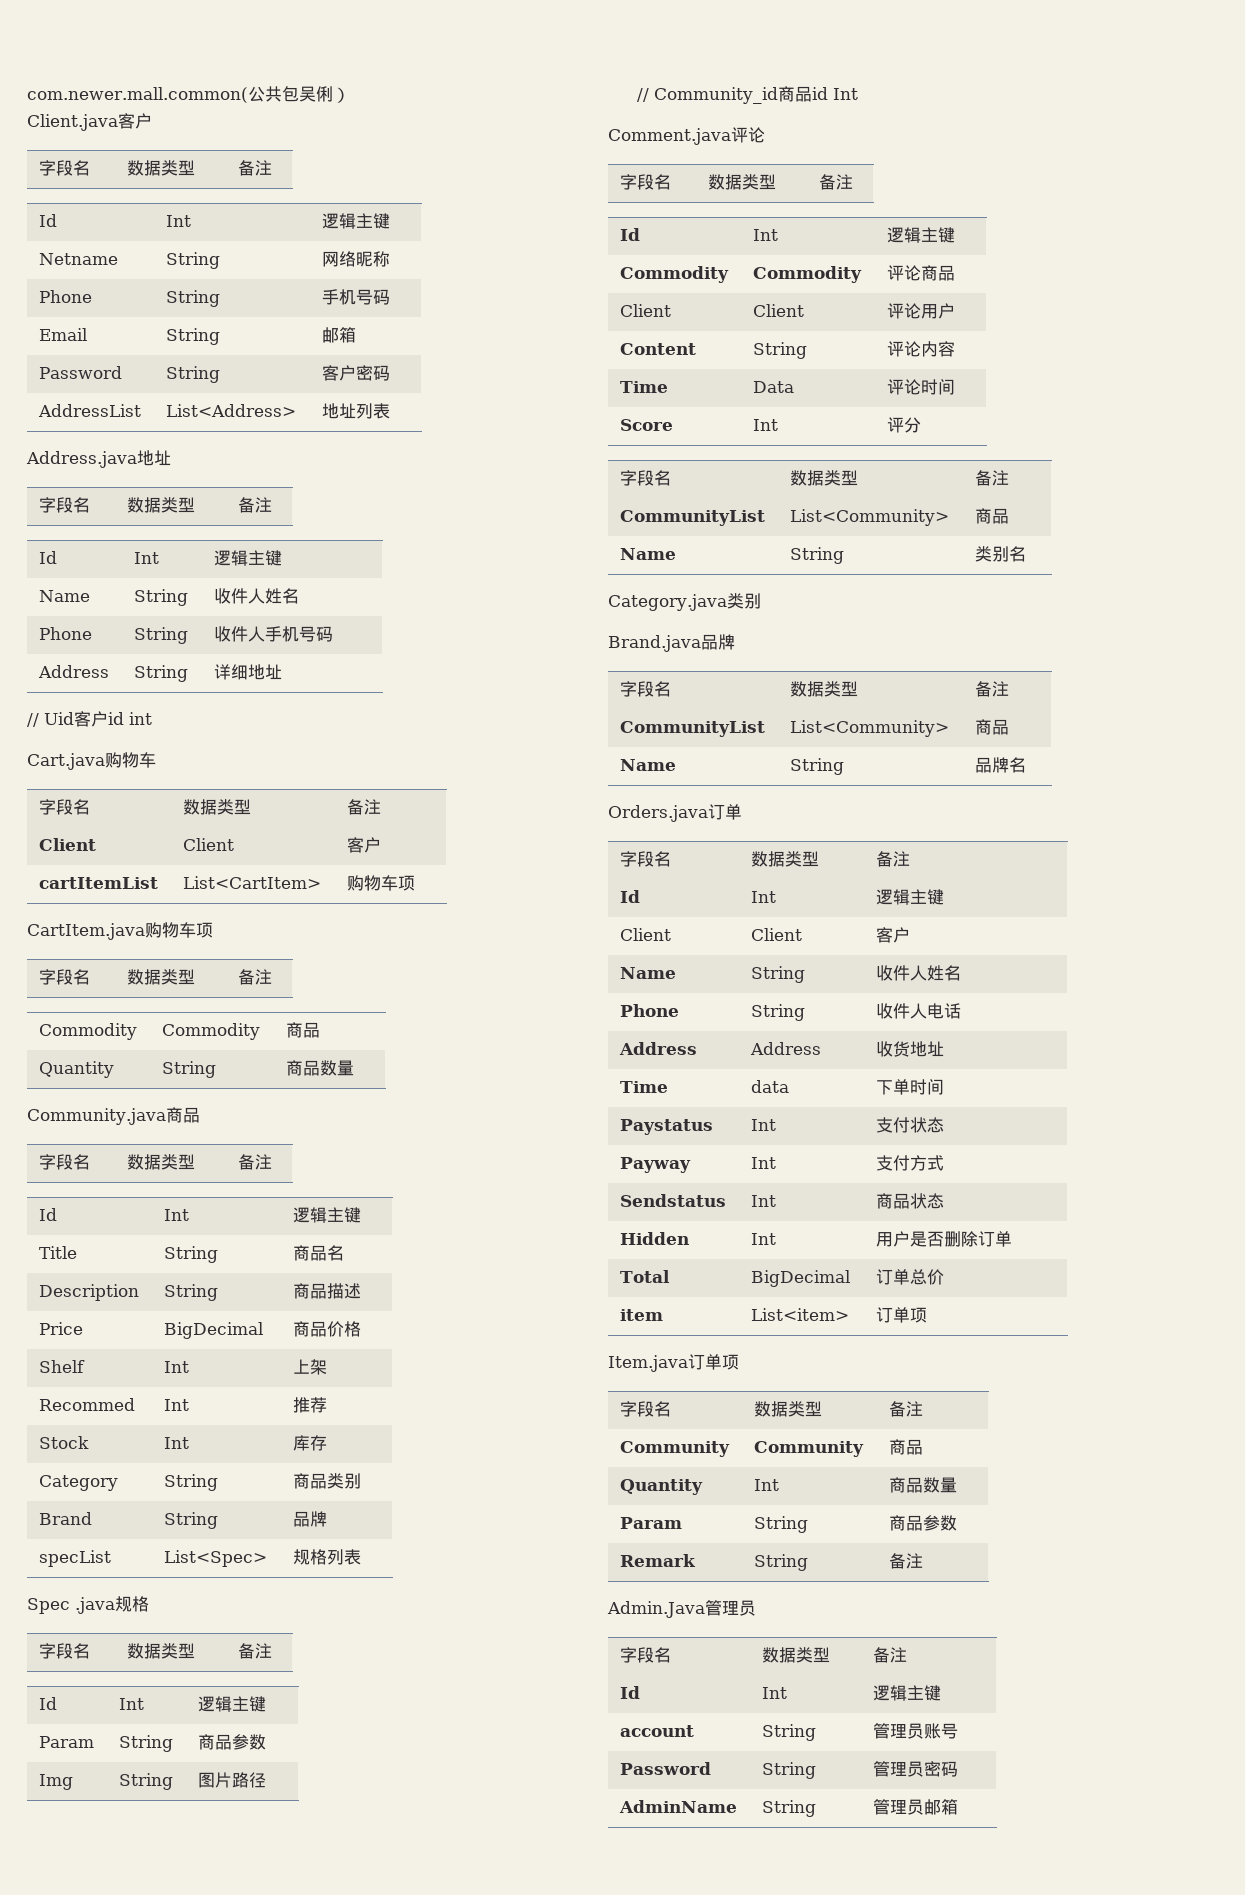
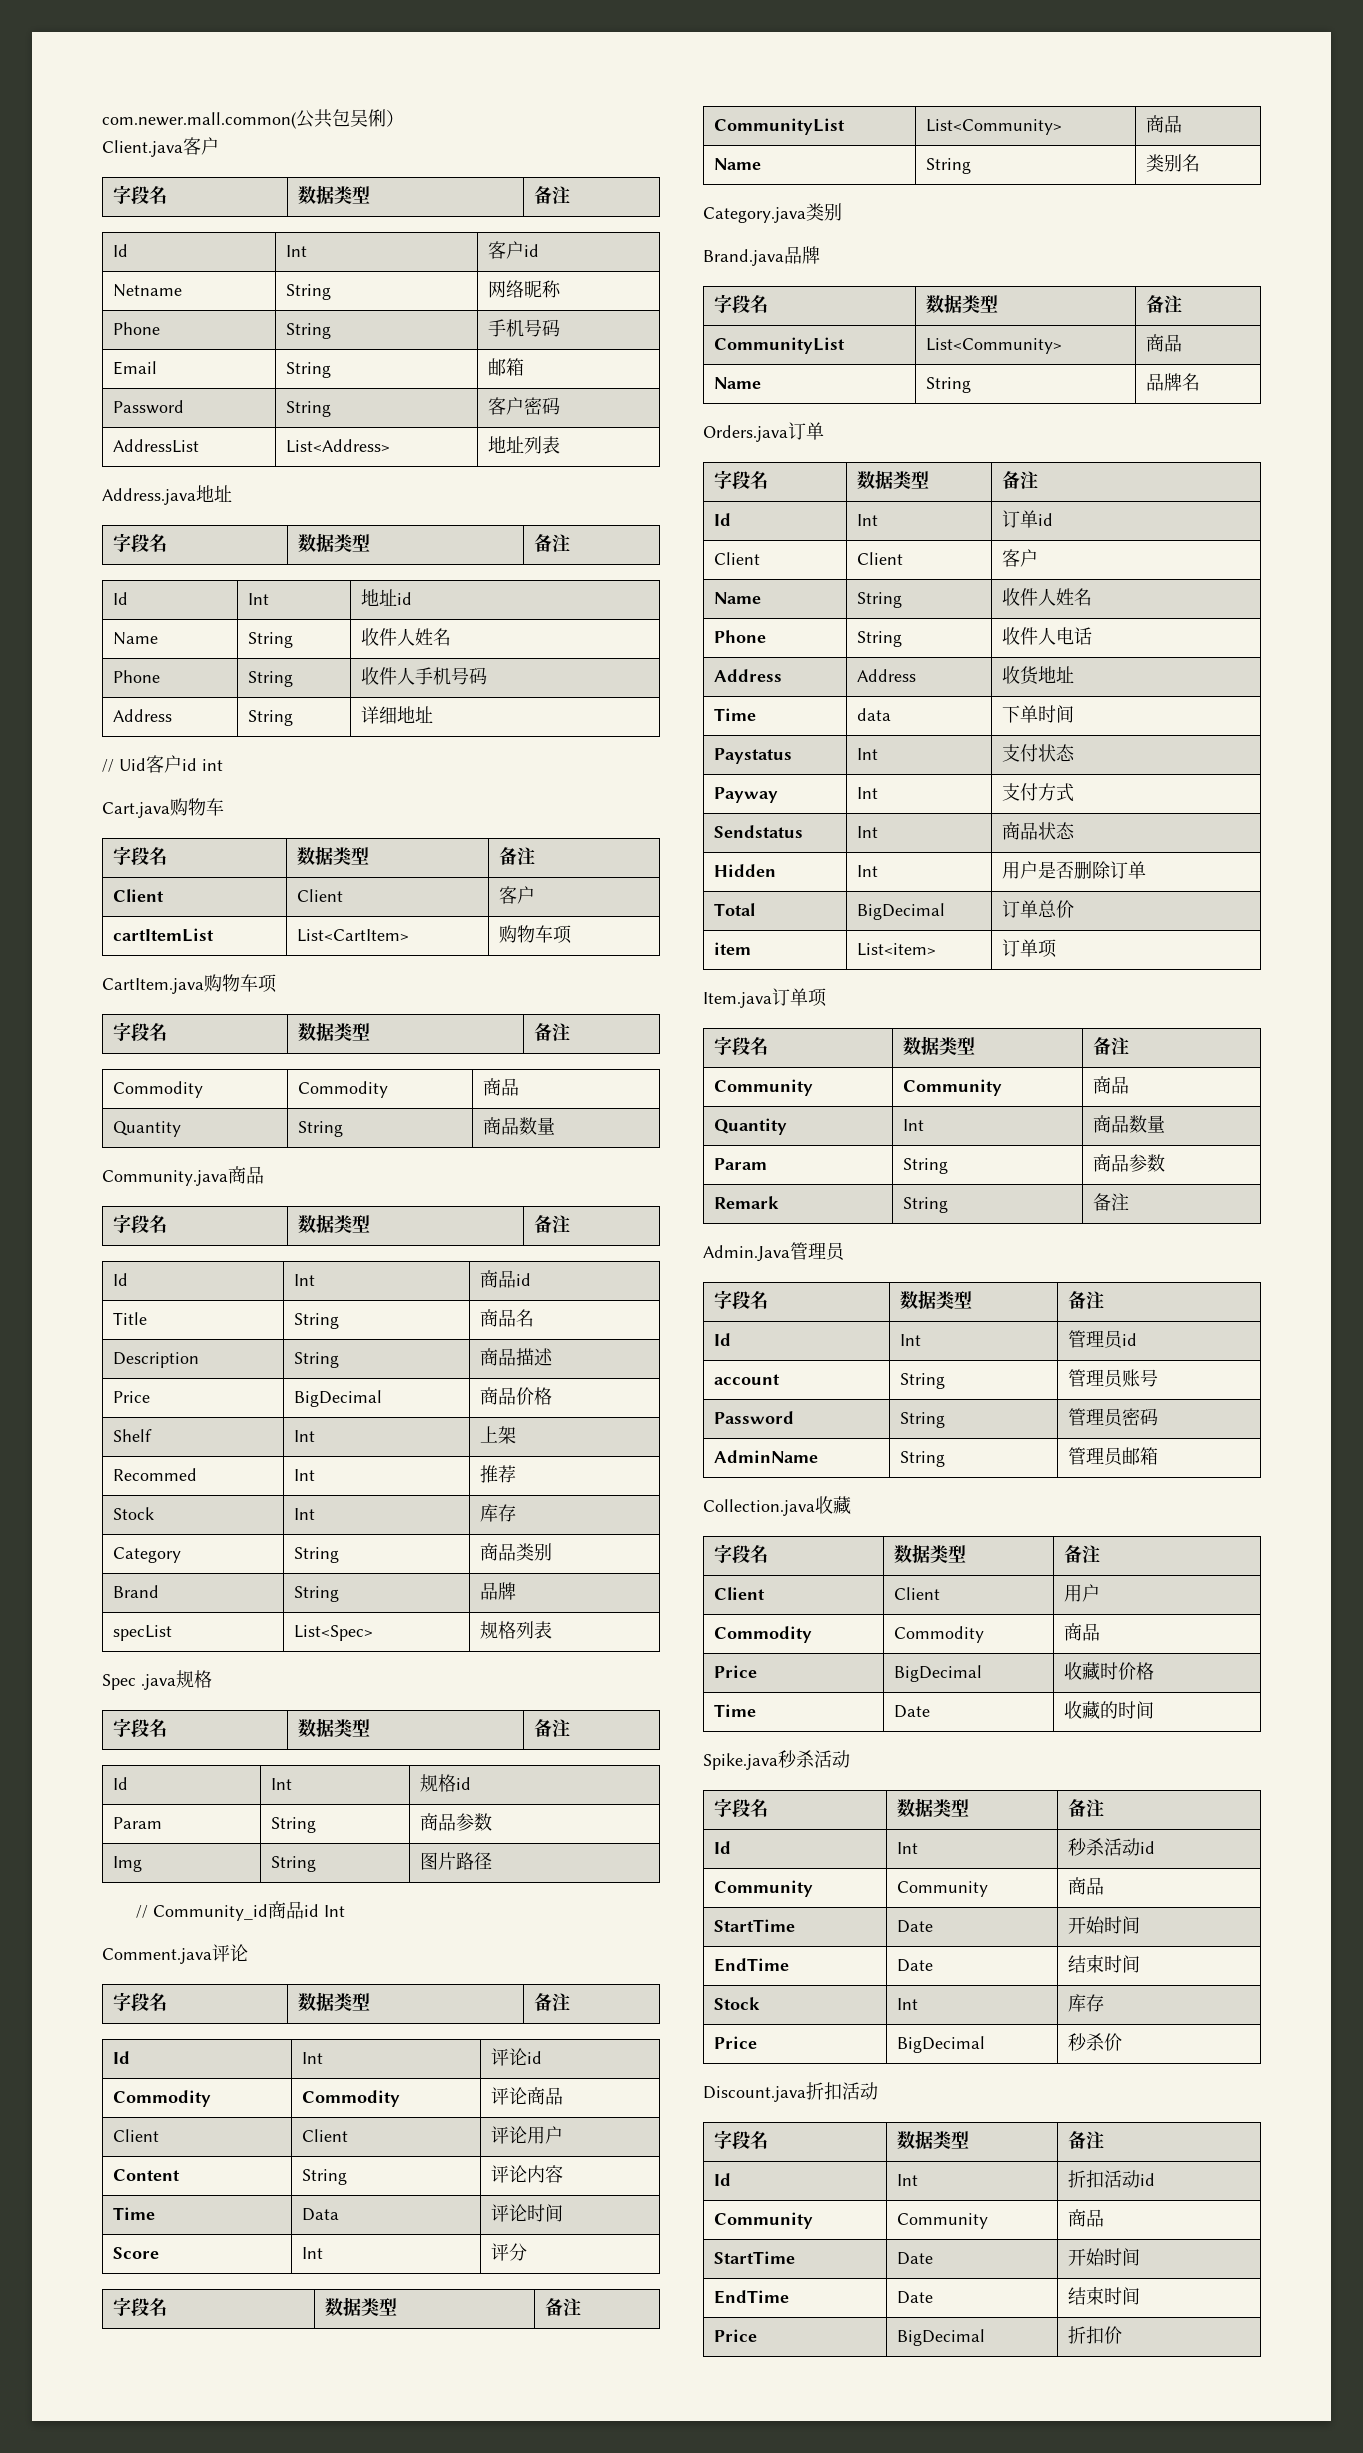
[322,213,391,229] 逻辑主键 -> [488,241,540,259] 客户id
[214,550,283,566] 逻辑主键 -> [361,589,413,606] 地址id
[293,1207,362,1223] 逻辑主键 -> [480,1270,532,1288] 商品id
[198,1696,267,1712] 逻辑主键 -> [420,1774,472,1792] 规格id
[887,227,956,243] 逻辑主键 -> [491,2048,543,2066] 评论id
[876,889,945,905] 逻辑主键 -> [1002,510,1054,528] 订单id
[873,1685,942,1701] 逻辑主键 -> [1068,1330,1138,1349] 管理员id
(959, 1807) none -> [703,1496,851,1516] [714,1544,769,1563] [894,1544,967,1563] [1064,1545,1101,1563] [714,1587,766,1600] [894,1587,941,1600] [1064,1584,1101,1602] [714,1626,813,1643] [894,1626,985,1643] [1064,1623,1101,1641] [714,1665,758,1678] [894,1665,983,1682] [1064,1662,1155,1680] [714,1704,757,1717] [894,1705,931,1718] [1064,1701,1155,1719] [703,1750,850,1770] [714,1798,769,1817] [897,1798,970,1817] [1068,1799,1105,1817] [714,1841,732,1854] [897,1842,919,1854] [1068,1838,1156,1856] [714,1880,814,1897] [897,1881,989,1897] [1068,1877,1105,1895] [714,1919,796,1932] [897,1920,934,1933] [1068,1916,1141,1934] [714,1958,790,1972] [897,1959,934,1972] [1068,1955,1141,1973] [714,1997,761,2010] [897,1998,919,2010] [1068,1994,1105,2012] [714,2036,758,2049] [897,2036,986,2053] [1068,2033,1123,2051] [703,2082,878,2102] [714,2130,769,2149] [897,2130,970,2149] [1068,2131,1105,2149] [714,2173,732,2186] [897,2174,919,2186] [1068,2170,1156,2188] [714,2212,814,2229] [897,2213,989,2229] [1068,2209,1105,2227] [714,2251,796,2264] [897,2252,934,2265] [1068,2248,1141,2266] [714,2290,790,2304] [897,2291,934,2304] [1068,2287,1141,2305] [714,2329,758,2342] [897,2329,986,2346] [1068,2326,1123,2344] // Collection.java收藏 // 字段名 | 数据类型 | 备注 // Client | Client | 用户 // Commodity | Commodity | 商品 // Price | BigDecimal | 收藏时价格 // Time | Date | 收藏的时间 // Spike.java秒杀活动 // 字段名 | 数据类型 | 备注 // Id | Int | 秒杀活动id // Community | Community | 商品 // StartTime | Date | 开始时间 // EndTime | Date | 结束时间 // Stock | Int | 库存 // Price | BigDecimal | 秒杀价 // Discount.java折扣活动 // 字段名 | 数据类型 | 备注 // Id | Int | 折扣活动id // Community | Community | 商品 // StartTime | Date | 开始时间 // EndTime | Date | 结束时间 // Price | BigDecimal | 折扣价

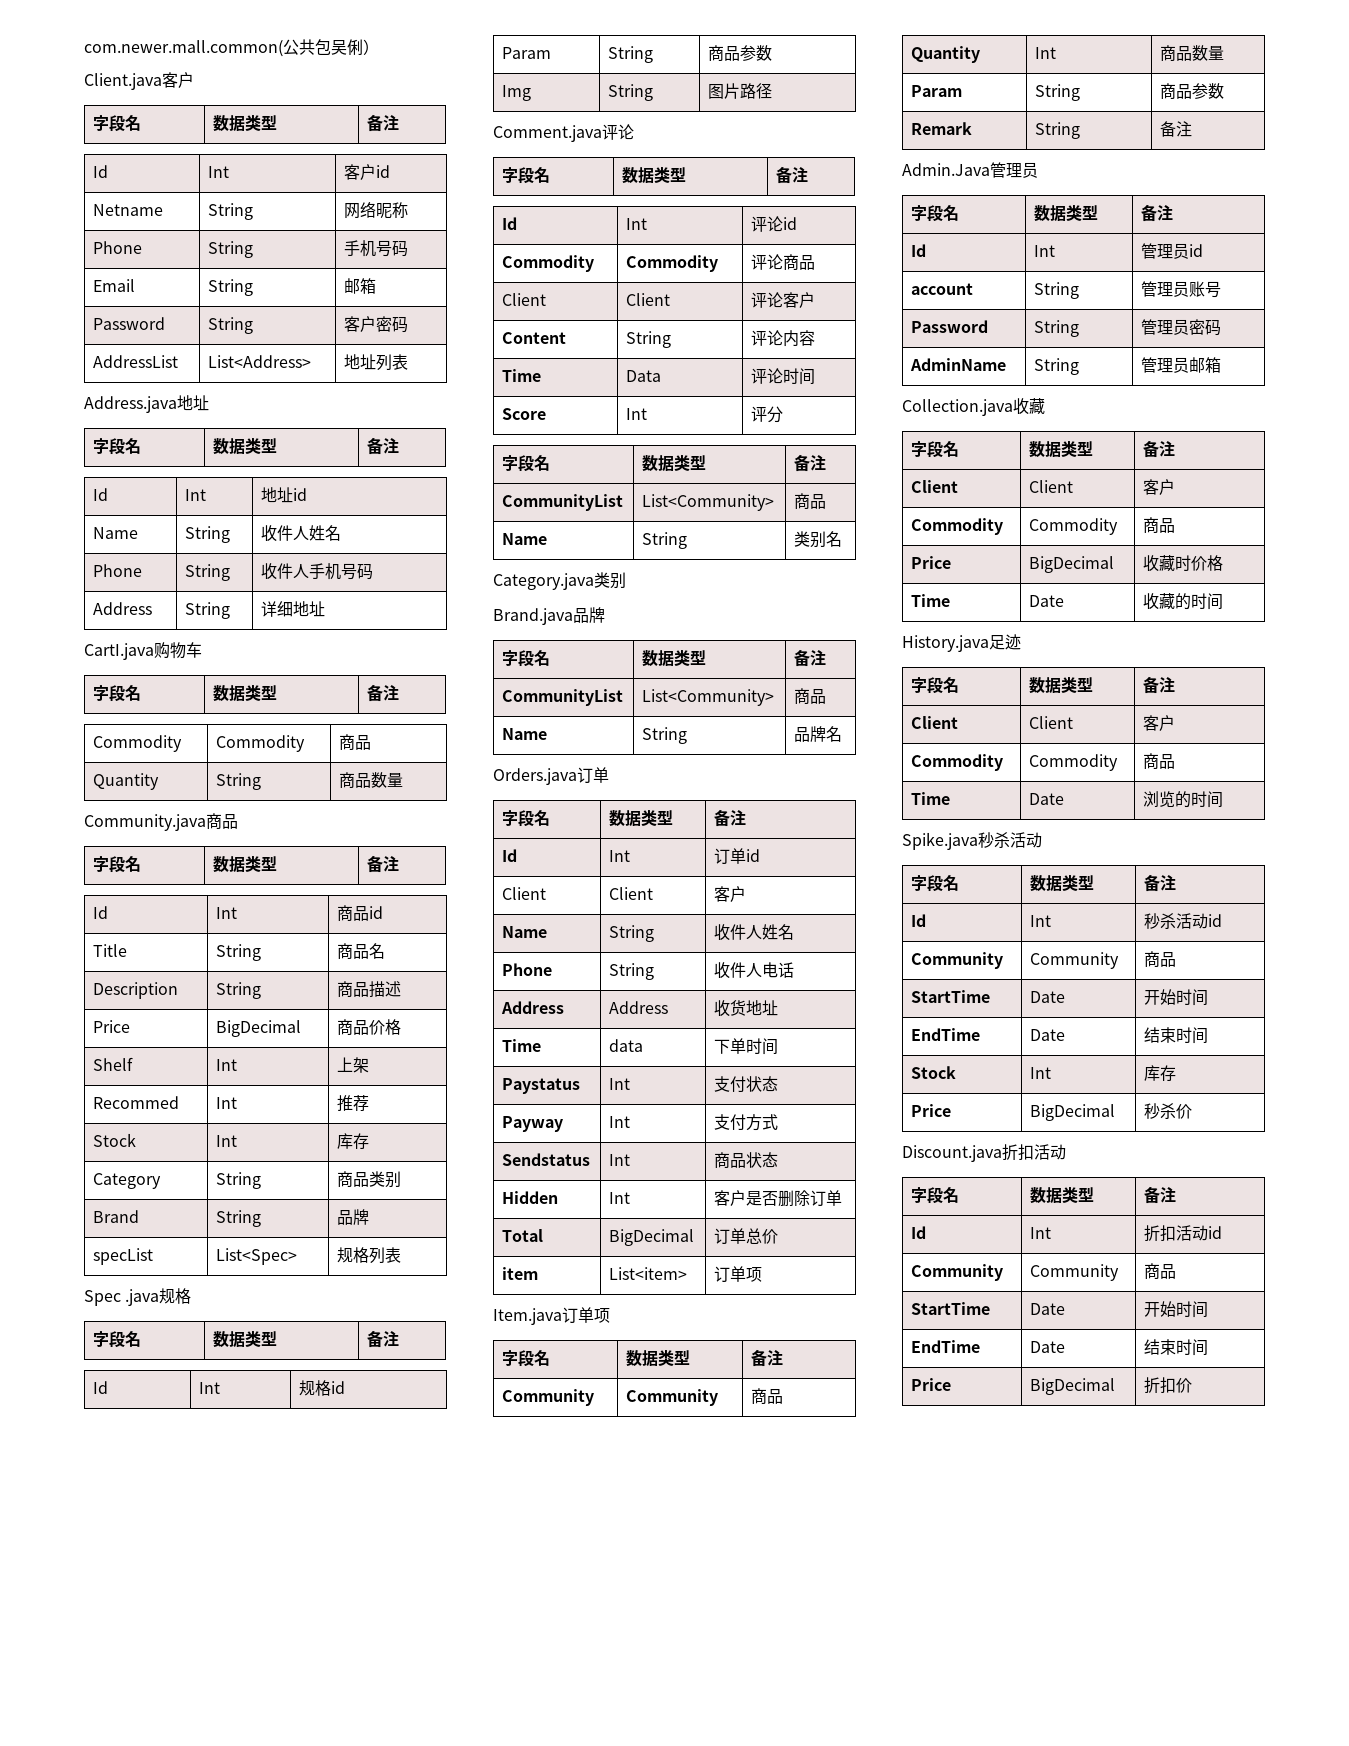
[102,755,223,773] [102,802,170,818] // Uid客户id int // Cart.java -> [84,643,154,660] CartI.java
[113,889,165,902] [297,889,344,902] [499,886,536,904] [113,928,215,942] [297,929,410,942] [499,925,573,944] [102,974,277,994] [113,1022,168,1041] [298,1022,371,1041] [534,1023,571,1041] // Client | Client | 客户 // cartItemList | List<CartItem> | 购物车项 // CartItem.java购物车项 // 字段名 | 数据类型 | 备注 -> (400, 693) none
[135,1901,345,1921] // // Community_id商品id Int -> (773, 91) none
[527,2126,546,2144] 用 -> [783,292,800,308] 客
[1002,861,1021,879] 用 -> [714,1190,731,1206] 客
[1064,1584,1083,1602] 用 -> [1143,479,1160,495] 客
(1155, 1710) none -> [902,634,1021,652] [911,677,960,694] [1029,677,1094,694] [1143,676,1176,694] [911,716,959,729] [1029,716,1074,729] [1143,715,1176,731] [911,754,1004,771] [1029,754,1119,771] [1143,753,1176,769] [911,792,951,805] [1029,793,1065,805] [1143,791,1224,808] // History.java足迹 // 字段名 | 数据类型 | 备注 // Client | Client | 客户 // Commodity | Commodity | 商品 // Time | Date | 浏览的时间

